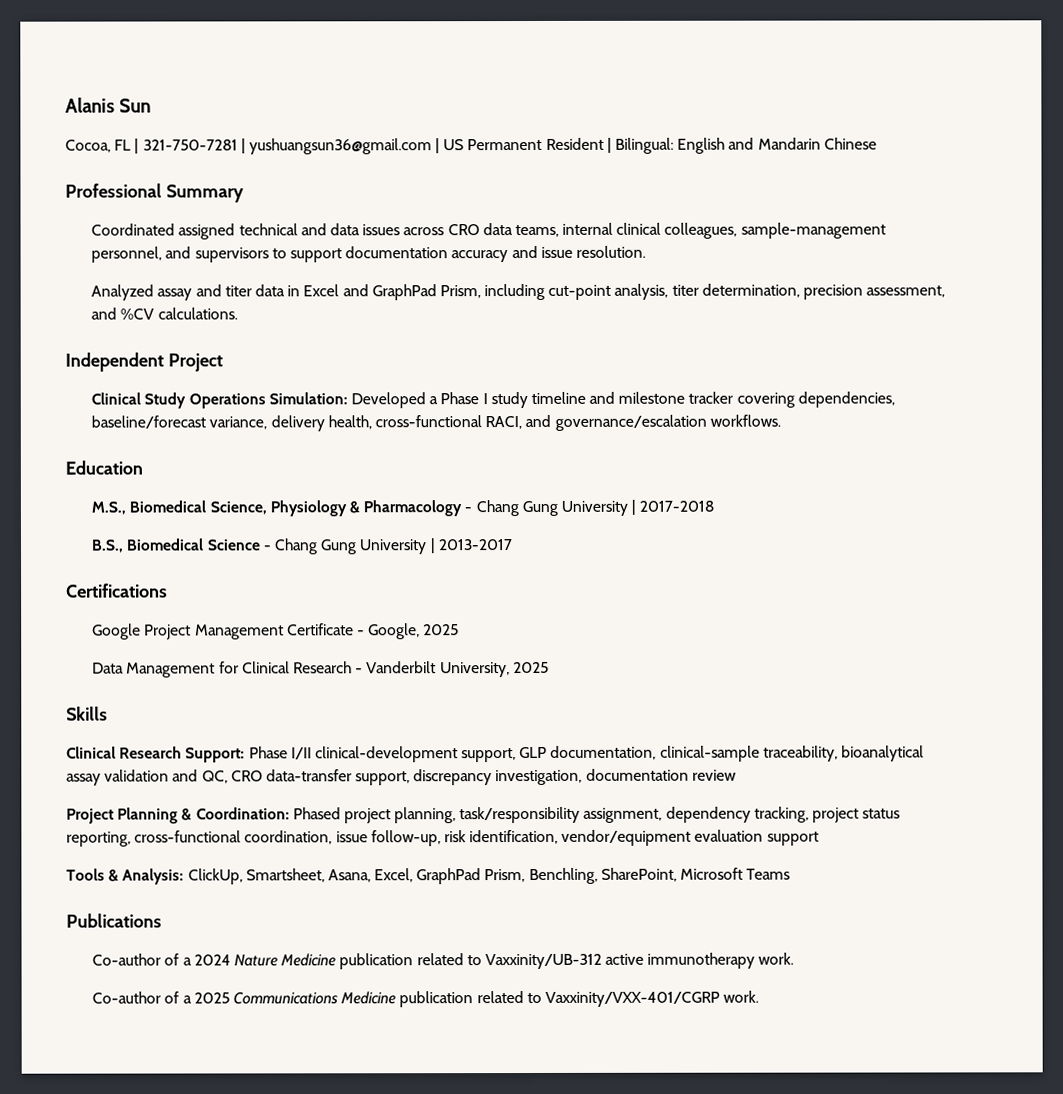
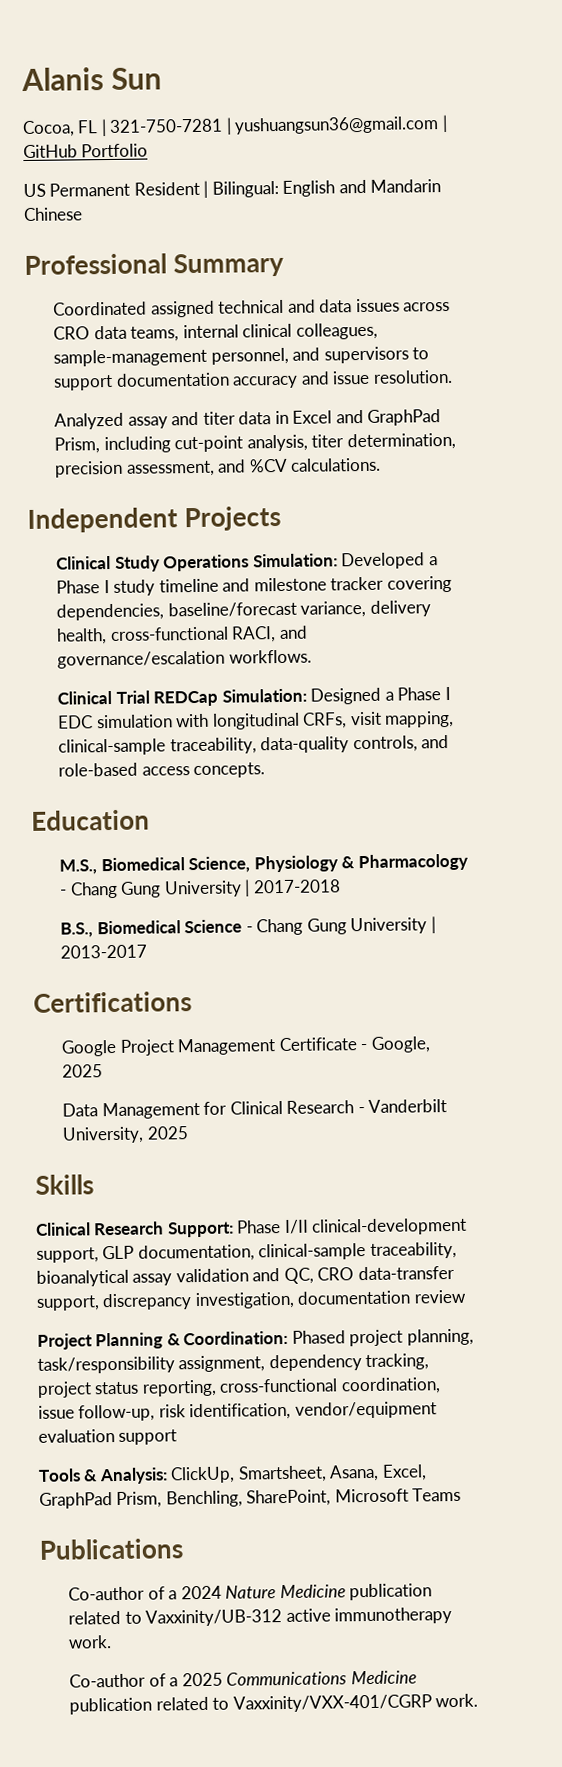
(441, 146) none -> [23,143,149,159] GitHub Portfolio //
[167,353,223,372] Project -> [184,505,282,532] Projects
(781, 420) none -> [57,686,451,707] [57,710,455,730] [58,734,450,756] [58,762,266,779] // Clinical Trial REDCap Simulation: Designed a Phase I EDC simulation with longitudinal CRFs, visit mapping, clinical-sample traceability, data-quality controls, and role-based access concepts.

